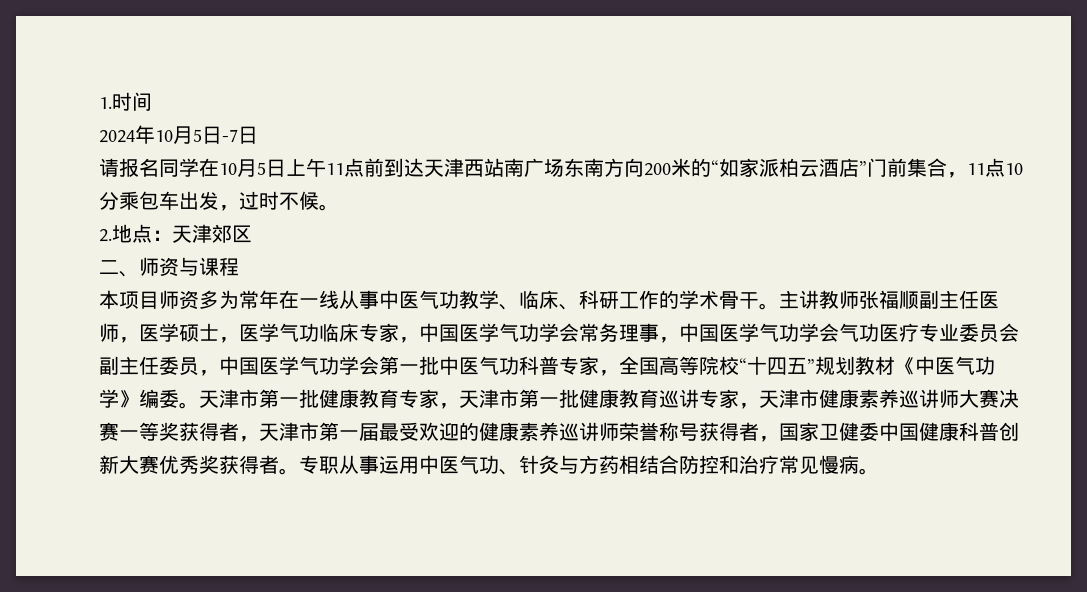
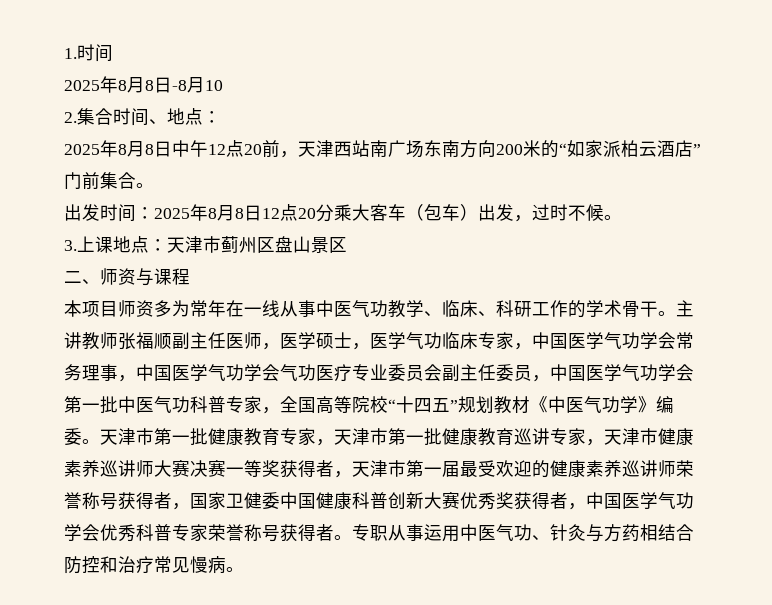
[99,125,258,144] [99,158,424,177] 2024年10月5日-7日 // 请报名同学在10月5日上午11点前到达 -> [64,76,223,93] [64,108,221,126] [64,140,298,158] 2025年8月8日-8月10 // 2.集合时间、地点： // 2025年8月8日中午12点20前，
[947,158,1023,178] [99,191,179,211] ，11点10分乘包车 -> [136,183,154,188] [64,204,478,222] 。 // 出发时间：2025年8月8日12点20分乘大客车（包车）
[99,229,112,242] 2. -> [64,236,113,253] 3.上课
[212,224,232,243] 郊 -> [203,236,329,253] 市蓟州区盘山景
(279, 464) none -> [568,492,694,510] [64,524,334,542] ，中国医学气功学会优秀科普专家荣誉称号获得者

